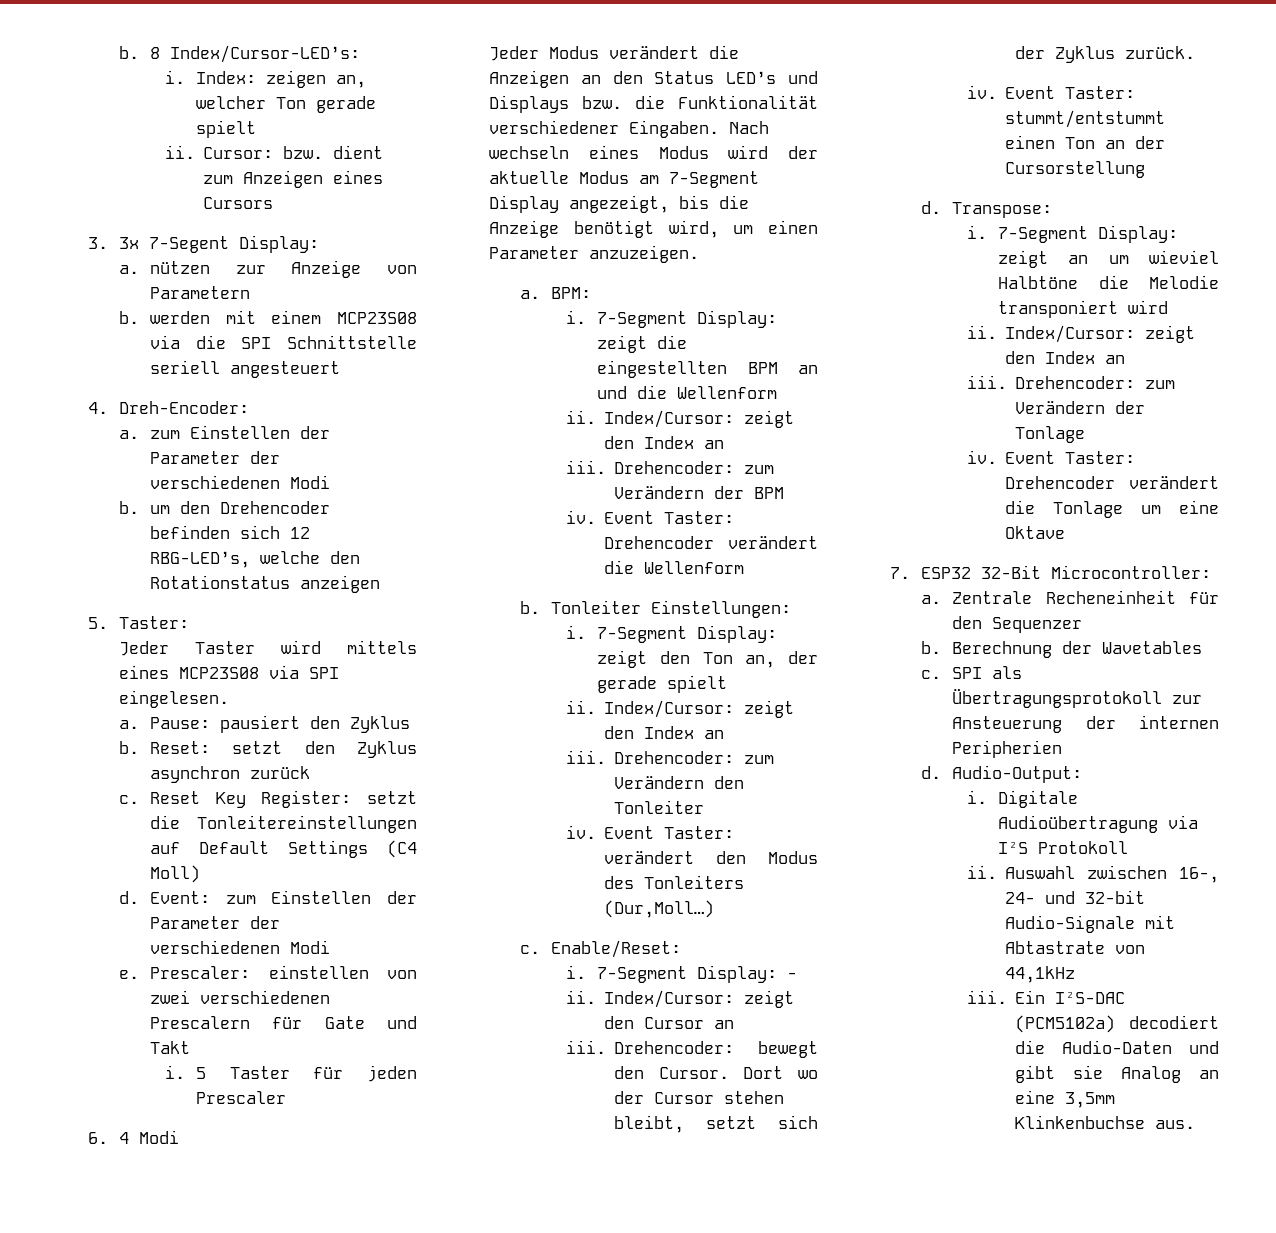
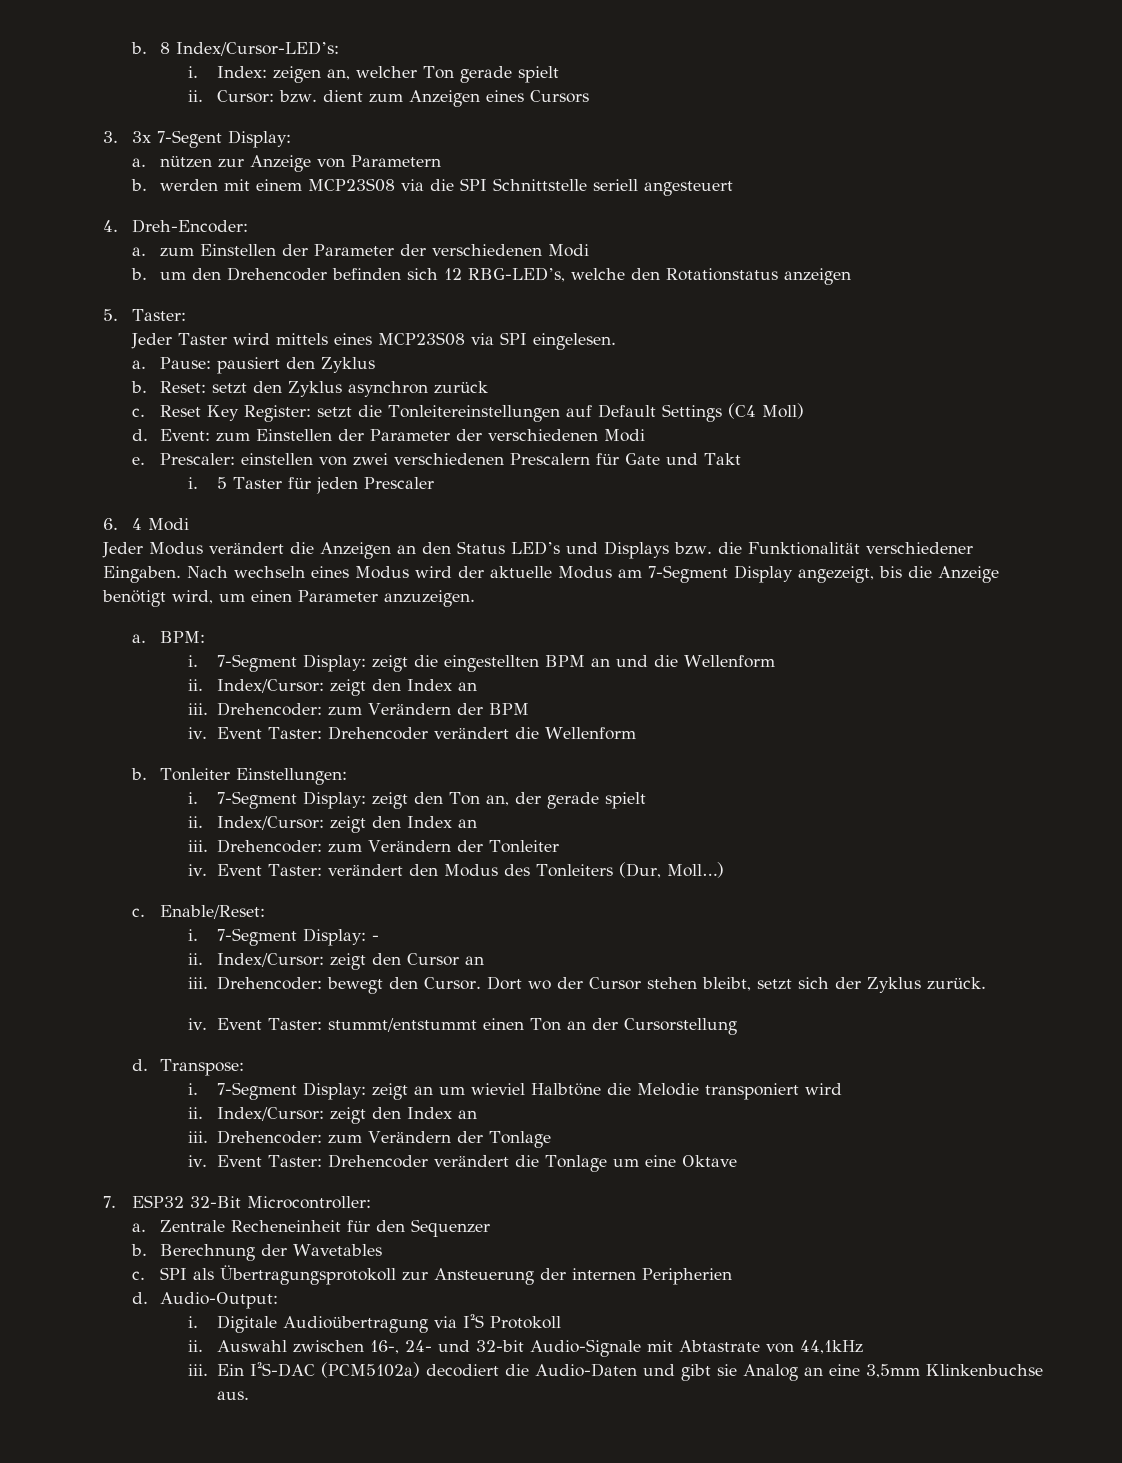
[714,776,745,789] den -> [457,840,484,852] der
[604,900,715,918] (Dur,Moll…) -> [618,862,724,878] (Dur, Moll…)

